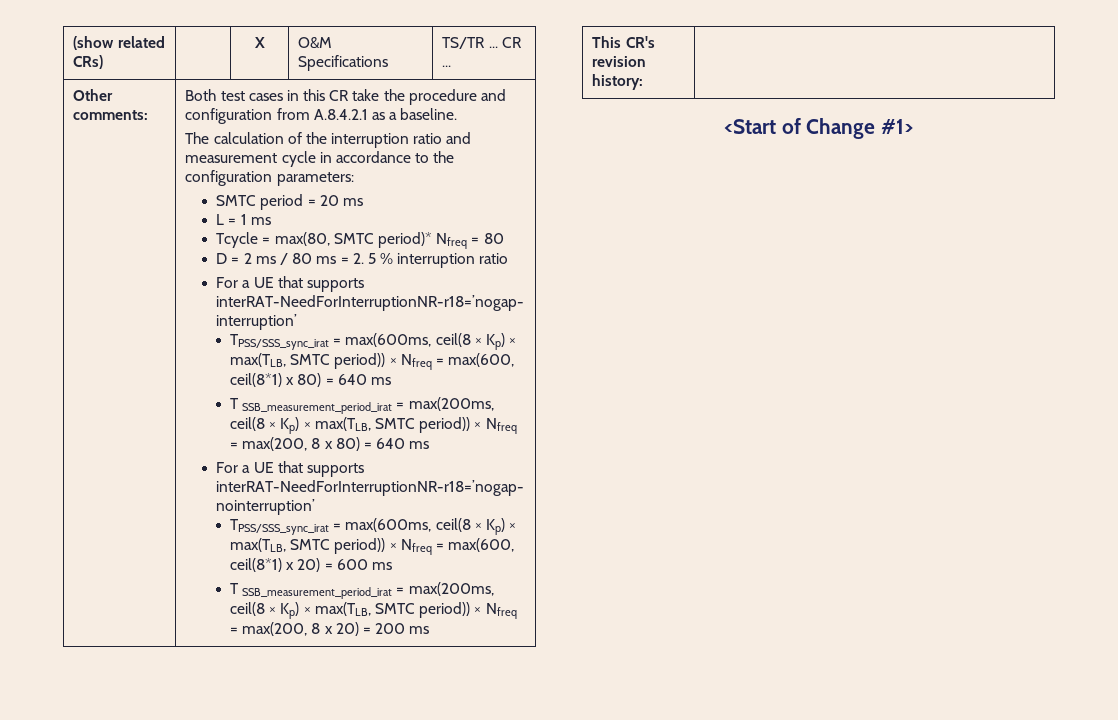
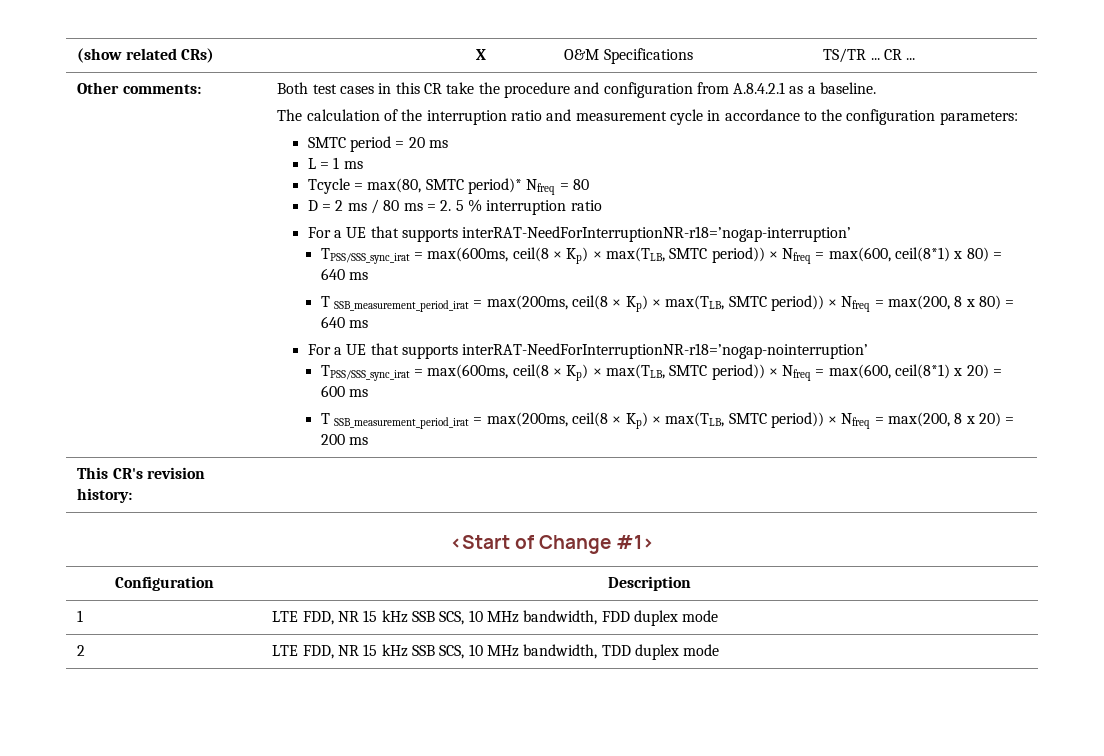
(914, 126) none -> [114,576,214,591] [608,576,692,591] [77,610,84,622] [272,610,719,626] [77,645,86,656] [272,644,720,660] // Configuration | Description // 1 | LTE FDD, NR 15 kHz SSB SCS, 10 MHz bandwidth, FDD duplex mode // 2 | LTE FDD, NR 15 kHz SSB SCS, 10 MHz bandwidth, TDD duplex mode

